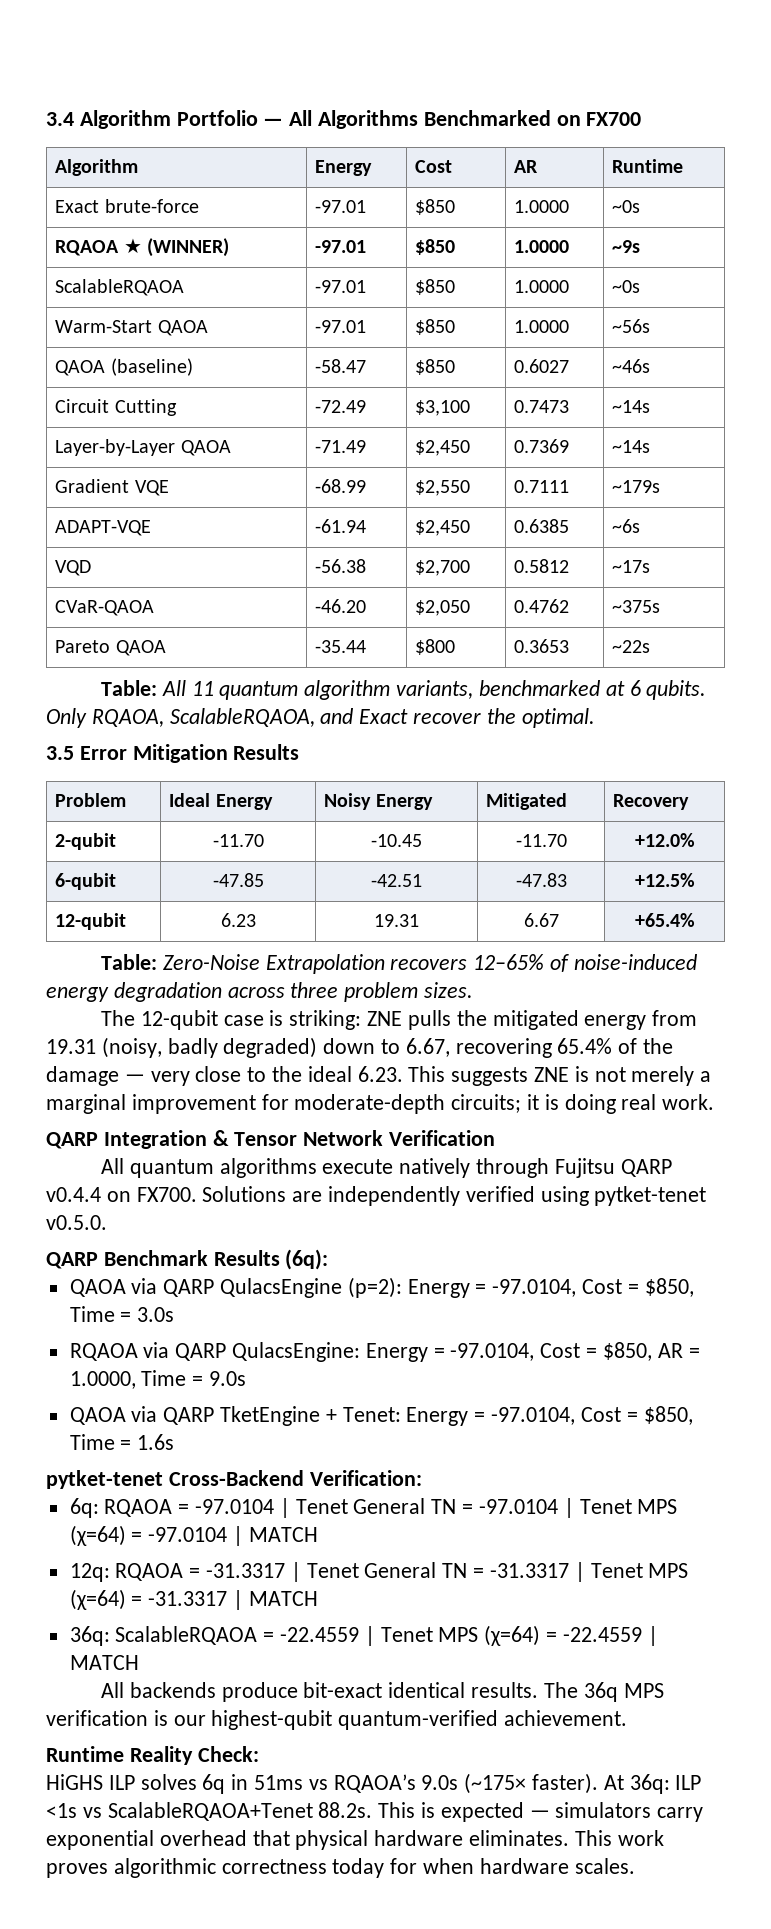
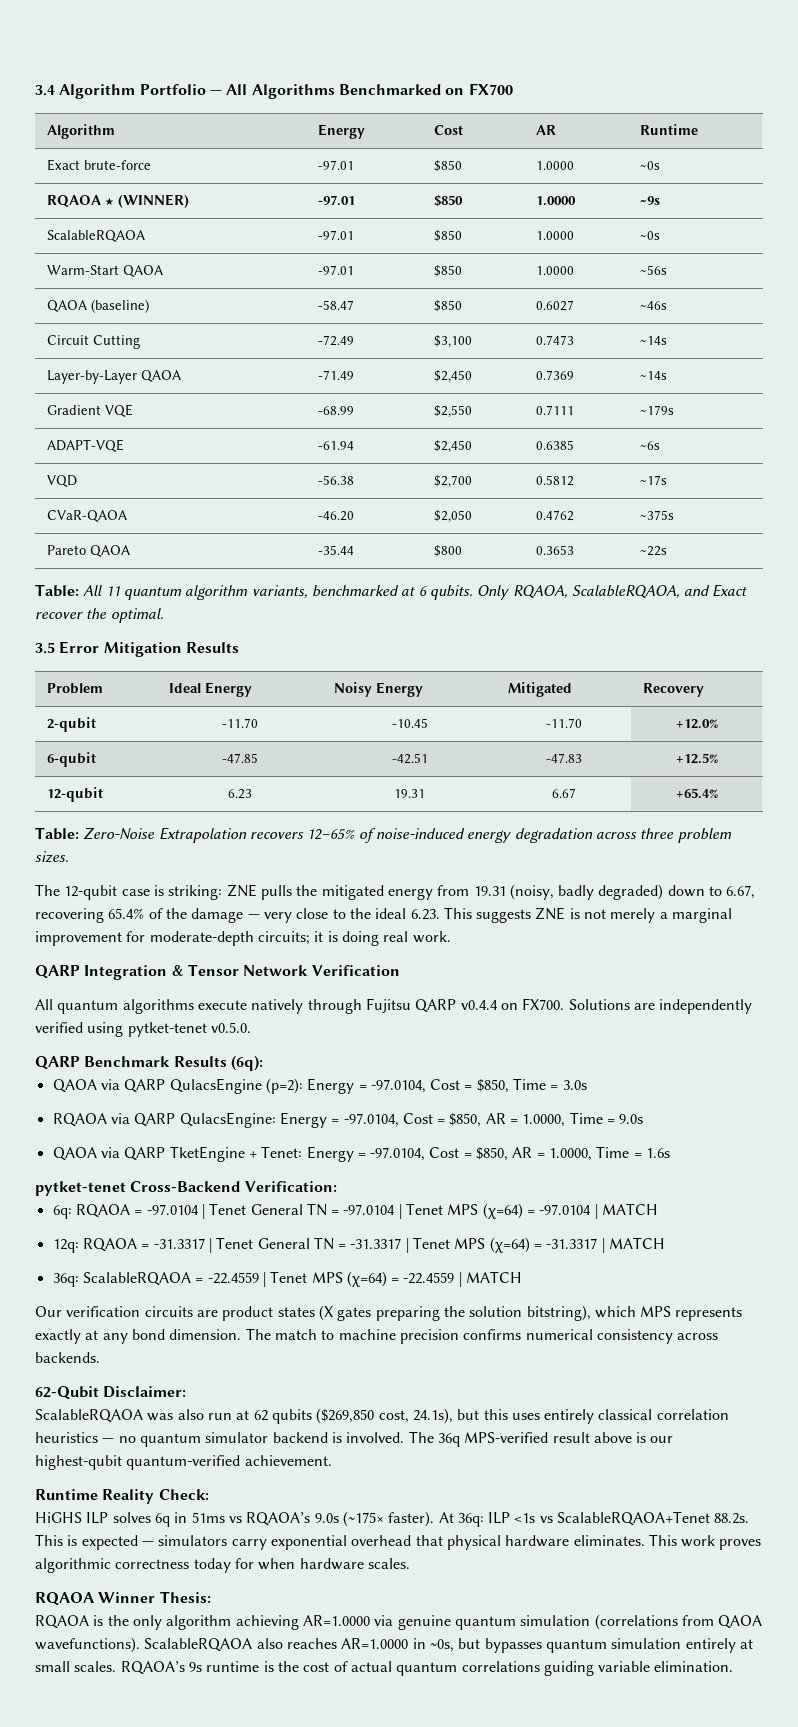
(693, 1415) none -> [512,1147,593,1161] AR = 1.0000,
[101,1682,664,1702] [46,1710,148,1726] All backends produce bit-exact identical results. The 36q MPS verification -> [35,1305,743,1321] [35,1328,719,1344] [35,1352,100,1363] [35,1386,187,1400] [35,1408,729,1424] [35,1431,632,1447] Our verification circuits are product states (X gates preparing the solution bitstring), which MPS represents exactly at any bond dimension. The match to machine precision confirms numerical consistency across backends. // 62-Qubit Disclaimer: // ScalableRQAOA was also run at 62 qubits ($269,850 cost, 24.1s), but this uses entirely classical correlation heuristics — no quantum simulator backend is involved. The 36q MPS-verified result above
(635, 1866) none -> [35,1591,211,1606] [35,1614,763,1630] [35,1637,753,1653] [35,1661,734,1676] // RQAOA Winner Thesis: // RQAOA is the only algorithm achieving AR=1.0000 via genuine quantum simulation (correlations from QAOA wavefunctions). ScalableRQAOA also reaches AR=1.0000 in ~0s, but bypasses quantum simulation entirely at small scales. RQAOA’s 9s runtime is the cost of actual quantum correlations guiding variable elimination.

